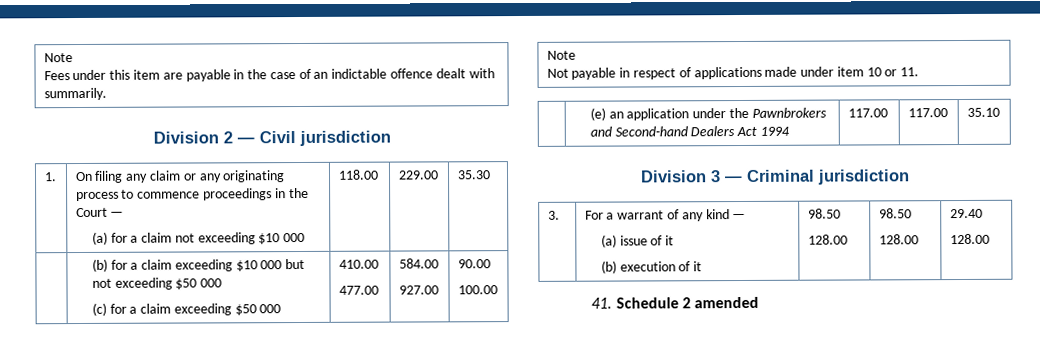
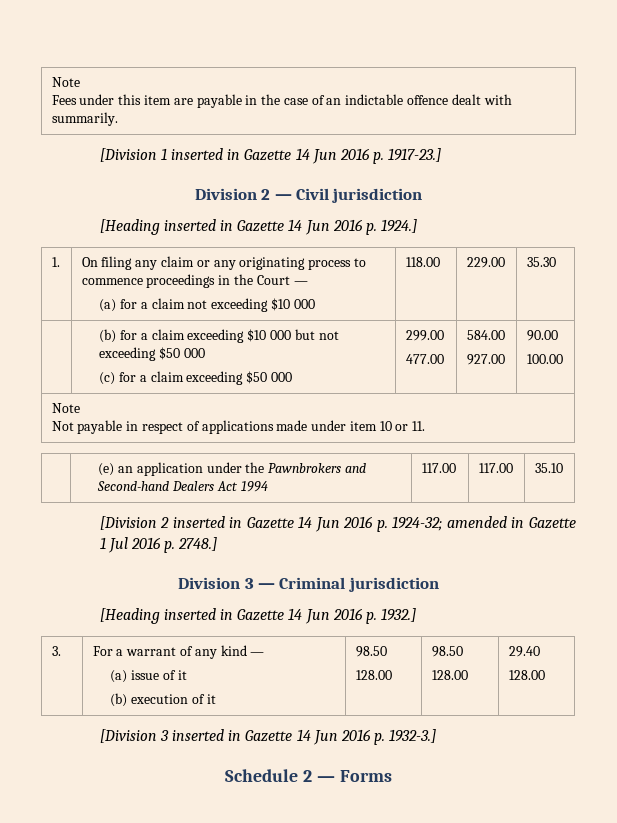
(107, 94) none -> [99,148,442,164] // [Division 1 inserted in Gazette 14 Jun 2016 p. 1917-23.]
(391, 138) none -> [99,219,418,235] // [Heading inserted in Gazette 14 Jun 2016 p. 1924.]
[338,259,379,269] 410.00 -> [405,330,444,341] 299.00
(1000, 112) none -> [99,516,576,532] [99,537,218,553] // [Division 2 inserted in Gazette 14 Jun 2016 p. 1924-32; amended in Gazette 1 Jul 2016 p. 2748.]
(910, 177) none -> [99,608,417,624] // [Heading inserted in Gazette 14 Jun 2016 p. 1932.]
[591,296,760,309] 41. Schedule 2 amended -> [99,729,437,745] [225,769,392,782] [Division 3 inserted in Gazette 14 Jun 2016 p. 1932-3.] // Schedule 2 — Forms

